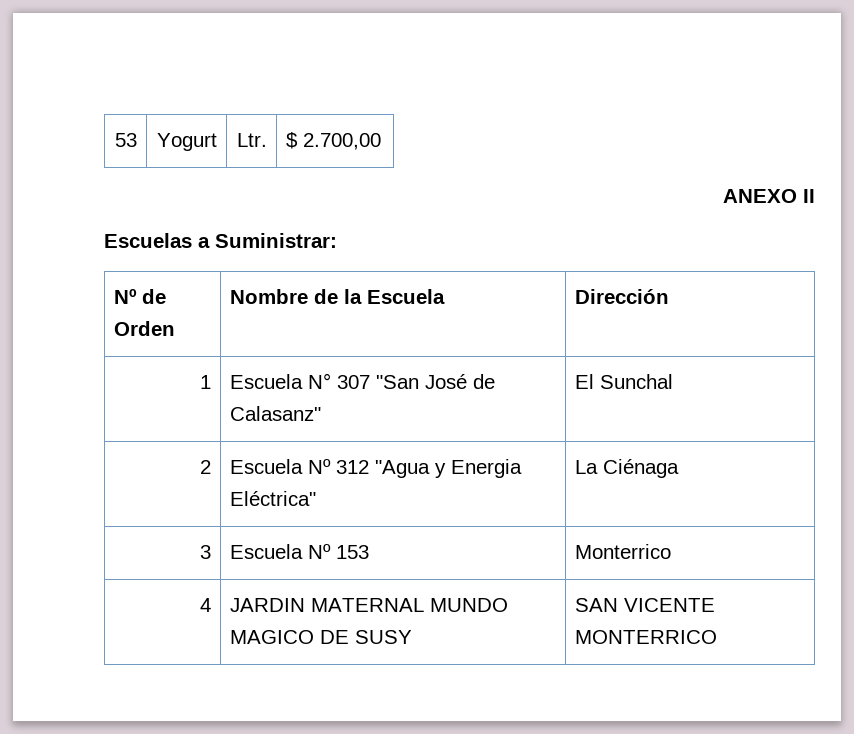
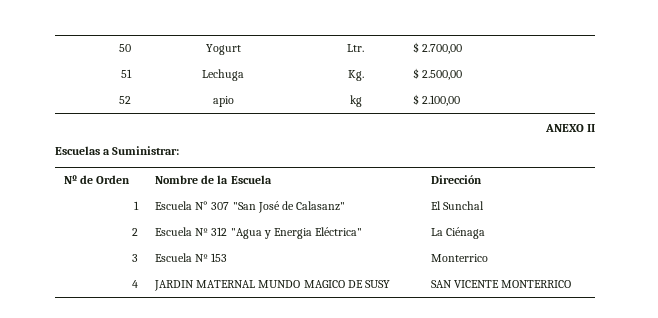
[115,133,138,147] 53 -> [119,44,132,52] 50
(381, 141) none -> [121,69,133,78] [202,69,244,81] [347,70,364,81] [412,68,463,80] [119,96,132,104] [212,96,234,107] [349,95,362,107] [412,94,461,106] // 51 | Lechuga | Kg. | $ 2.500,00 // 52 | apio | kg | $ 2.100,00

